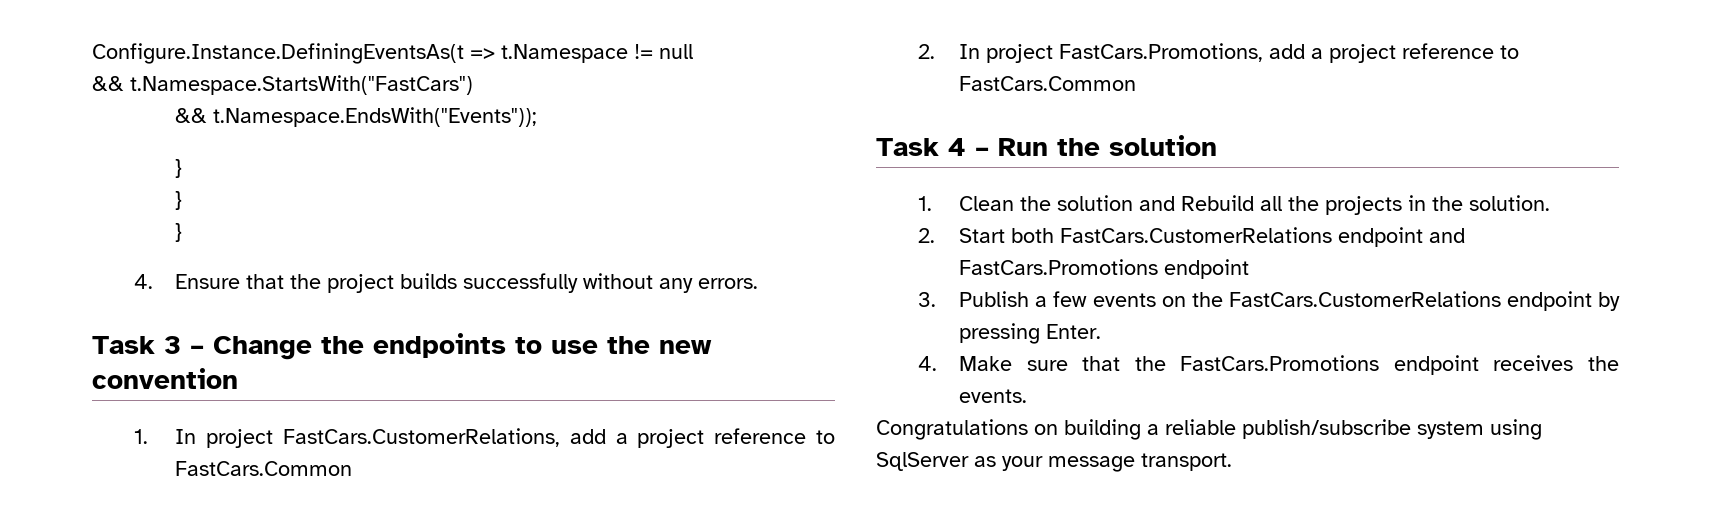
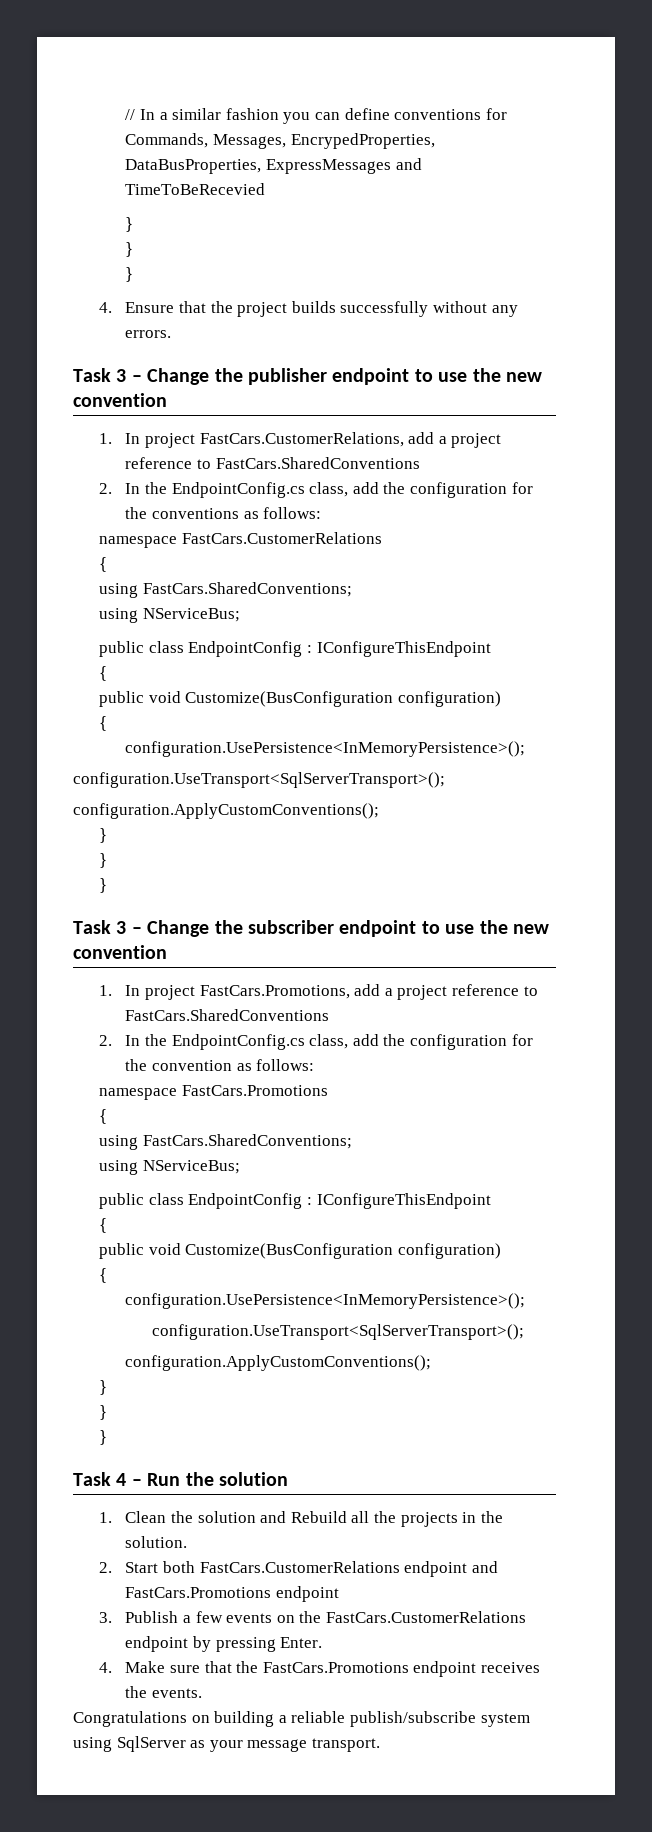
[92,43,693,64] [92,75,473,95] [175,107,538,127] Configure.Instance.DefiningEventsAs(t => t.Namespace != null // && t.Namespace.StartsWith("FastCars") // && t.Namespace.EndsWith("Events")); -> [125,108,507,124] [125,133,435,149] [125,158,422,174] [125,183,266,195] // In a similar fashion you can define conventions for Commands, Messages, EncrypedProperties, DataBusProperties, ExpressMessages and TimeToBeRecevied
[373,333,506,358] endpoints -> [248,368,410,385] publisher endpoint
[175,461,353,476] [917,44,935,59] FastCars.Common // 2. -> [215,457,420,469] [99,482,533,498] [125,507,322,519] [99,532,382,548] [99,557,108,572] [99,582,352,598] [99,608,240,623] [99,641,491,657] [99,666,108,681] [99,691,501,707] [99,716,108,731] [125,741,526,757] [73,772,445,788] [73,803,379,819] [99,828,108,843] [99,853,108,868] [99,878,108,893] [73,920,549,937] [73,945,167,959] [99,985,113,996] FastCars.SharedConventions // 2. In the EndpointConfig.cs class, add the configuration for the conventions as follows: // namespace FastCars.CustomerRelations // { // using FastCars.SharedConventions; // using NServiceBus; // public class EndpointConfig : IConfigureThisEndpoint // { // public void Customize(BusConfiguration configuration) // { // configuration.UsePersistence<InMemoryPersistence>(); // configuration.UseTransport<SqlServerTransport>(); // configuration.ApplyCustomConventions(); // } // } // } // Task 3 – Change the subscriber endpoint to use the new convention // 1.
[959,76,1137,91] FastCars.Common -> [125,1009,330,1021] [99,1034,533,1050] [125,1059,315,1071] [99,1085,328,1100] [99,1109,108,1124] [99,1134,352,1150] [99,1160,240,1175] [99,1193,491,1209] [99,1218,108,1233] [99,1243,501,1259] [99,1268,108,1283] [125,1293,526,1309] [151,1324,524,1340] [125,1355,432,1371] [99,1380,108,1395] [99,1405,108,1420] [99,1430,108,1445] FastCars.SharedConventions // 2. In the EndpointConfig.cs class, add the configuration for the convention as follows: // namespace FastCars.Promotions // { // using FastCars.SharedConventions; // using NServiceBus; // public class EndpointConfig : IConfigureThisEndpoint // { // public void Customize(BusConfiguration configuration) // { // configuration.UsePersistence<InMemoryPersistence>(); // configuration.UseTransport<SqlServerTransport>(); // configuration.ApplyCustomConventions(); // } // } // }

